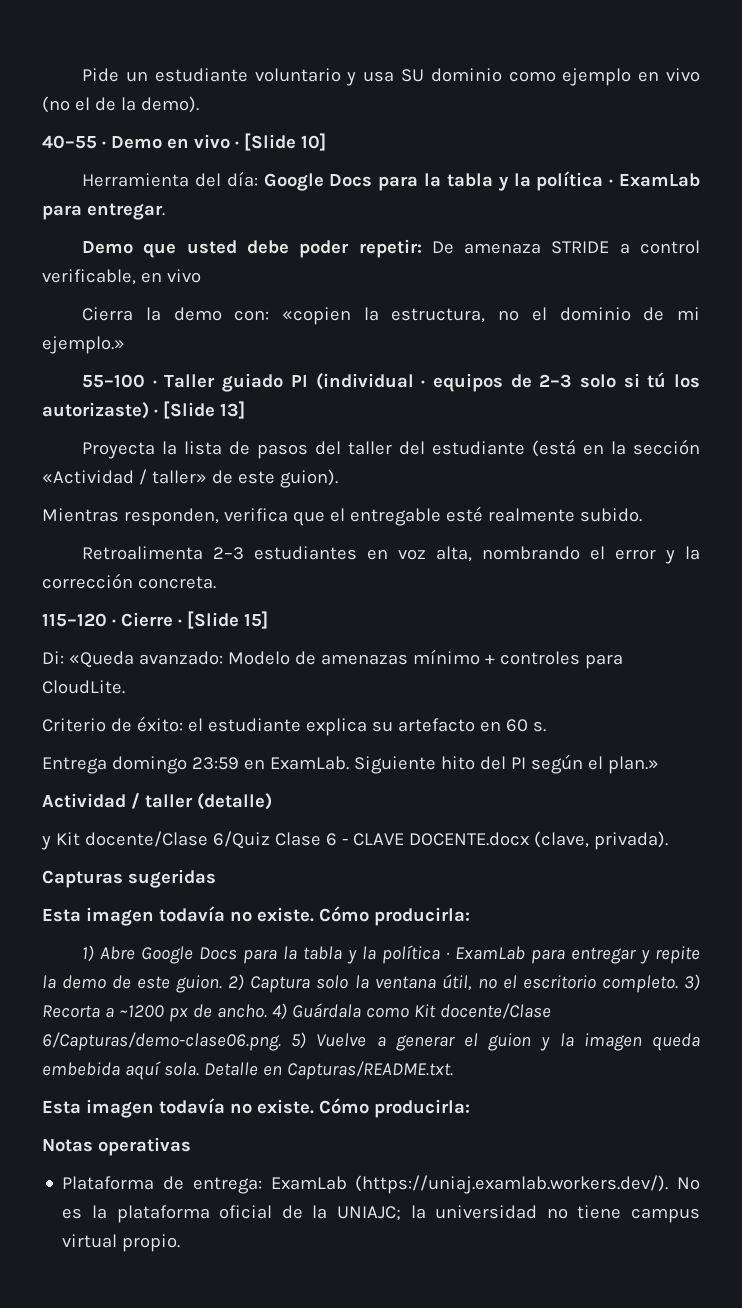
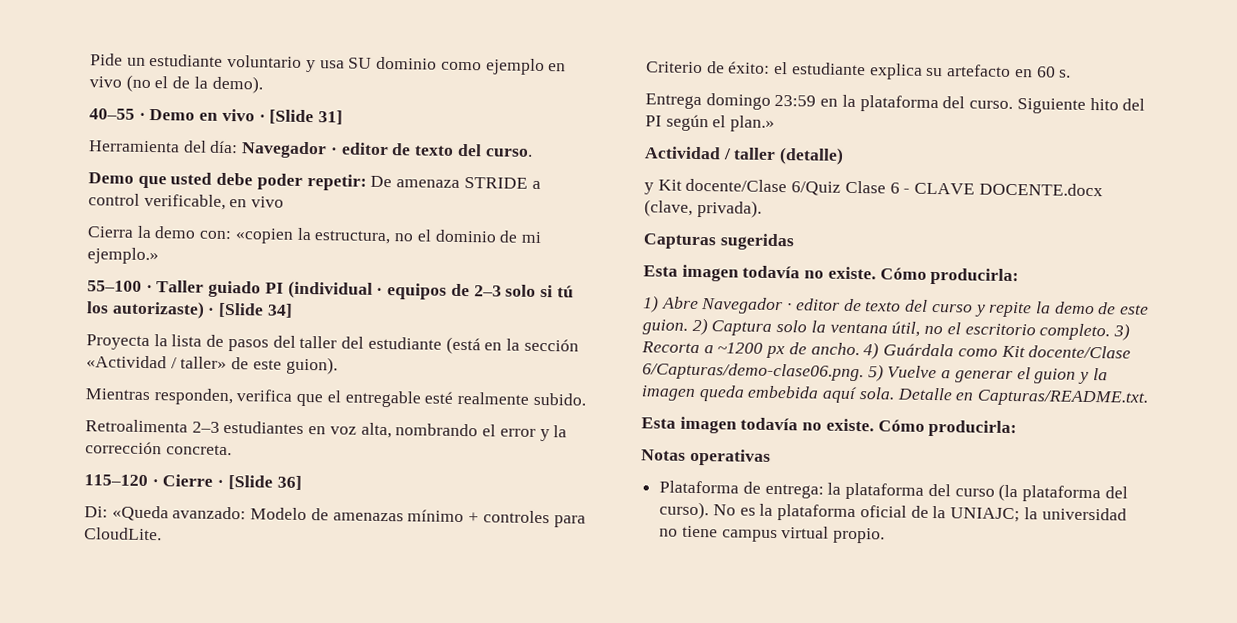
[300,133,326,151] 10] -> [318,110,344,125] 31]
[263,171,700,191] [42,203,165,220] Google Docs para la tabla y la política · ExamLab para entregar. -> [241,141,533,159] Navegador · editor de texto del curso.
[219,401,245,419] 13] -> [266,303,293,318] 34]
[243,611,268,629] 15] -> [276,475,302,490] 36]
[269,756,349,770] ExamLab. -> [841,94,1014,113] la plataforma del curso.
[141,945,637,964] Google Docs para la tabla y la política · ExamLab para entregar -> [700,297,973,315] Navegador · editor de texto del curso
[270,1175,669,1194] ExamLab (https://uniaj.examlab.workers.dev/). -> [827,482,1128,503] [659,501,710,520] la plataforma del curso (la plataforma del curso).

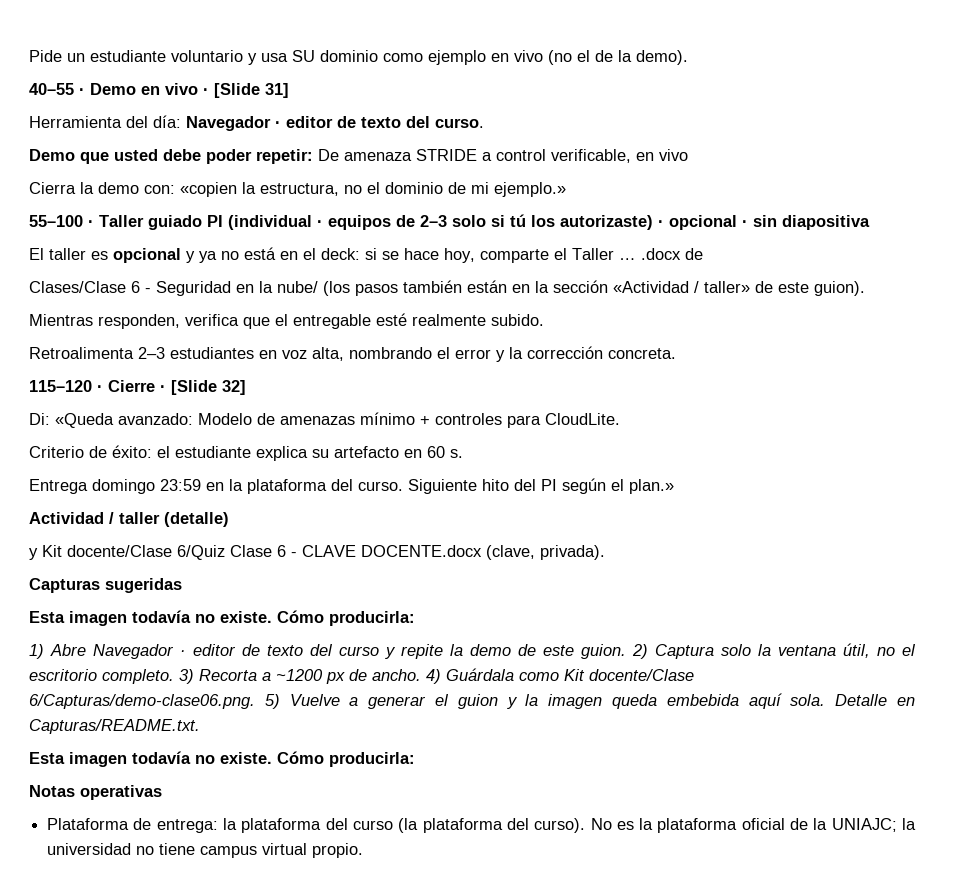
[218,302,293,318] [86,334,481,355] [Slide 34] // Proyecta la lista de pasos del taller del estudiante (está -> [669,215,870,230] [29,247,703,263] [29,280,507,296] opcional · sin diapositiva // El taller es opcional y ya no está en el deck: si se hace hoy, comparte el Taller … .docx de // Clases/Clase 6 - Seguridad en la nube/ (los pasos también están
[276,475,302,490] 36] -> [222,380,246,395] 32]

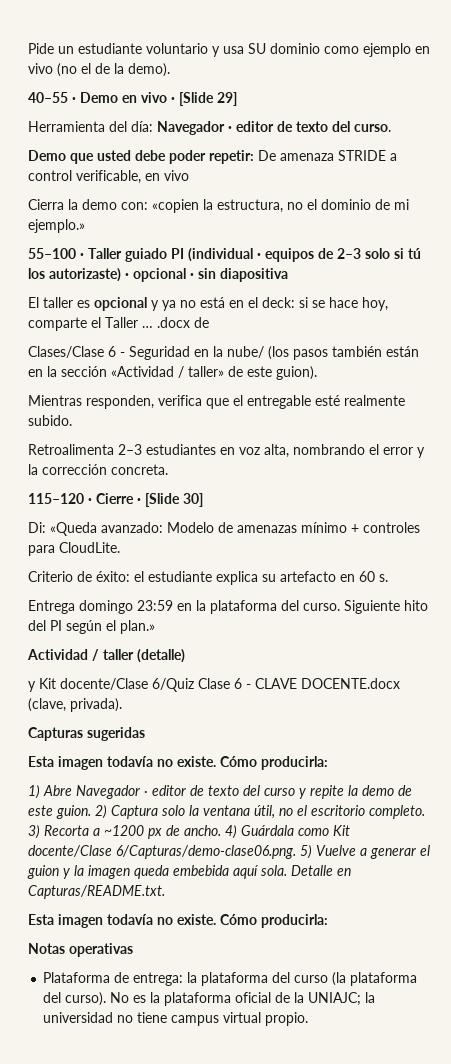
[265,83,289,98] 31] -> [217,92,237,106] 29]
[222,380,246,395] 32] -> [183,493,203,507] 30]

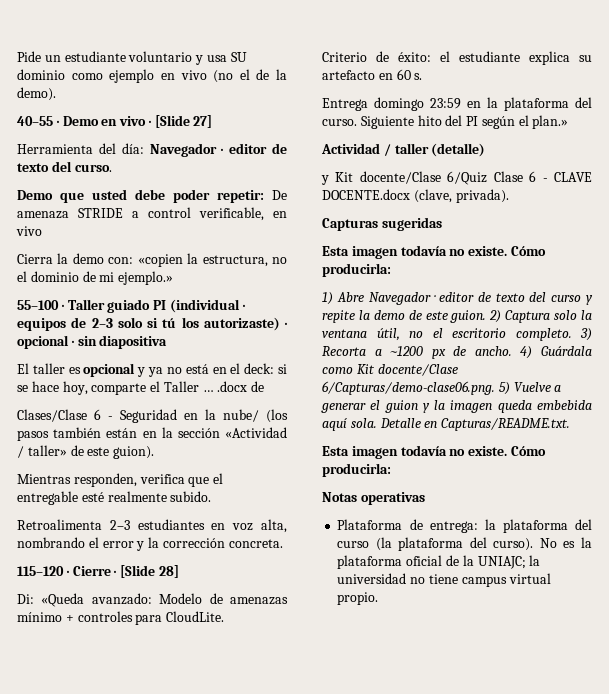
[217,92,237,106] 29] -> [193,115,213,128] 27]
[183,493,203,507] 30] -> [158,565,179,578] 28]

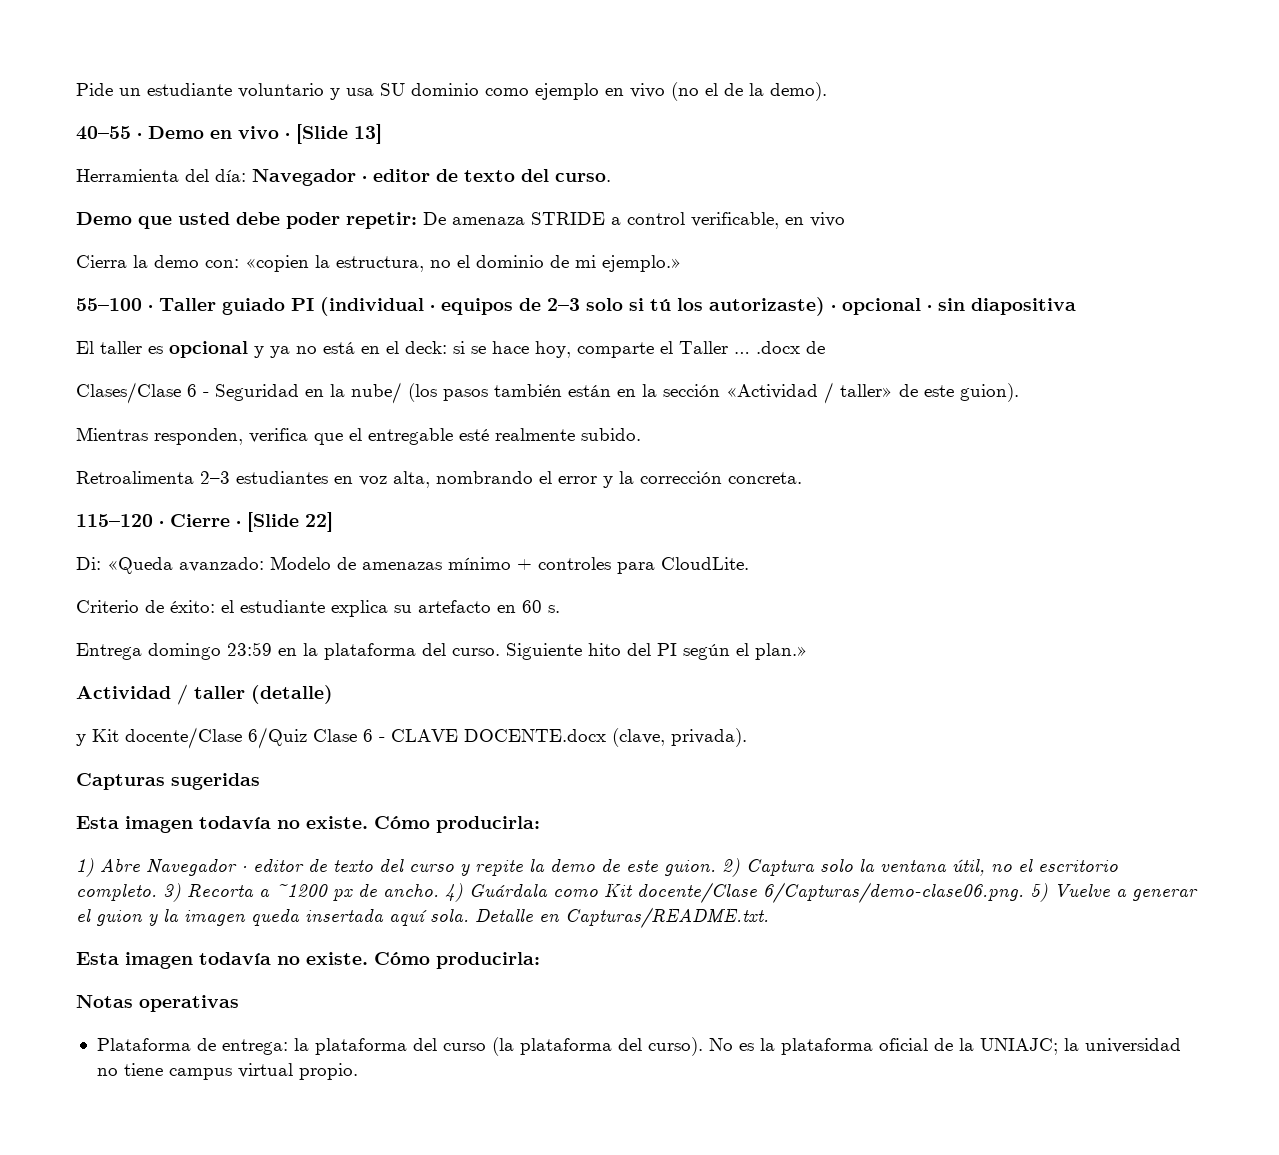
[193,115,213,128] 27] -> [354,124,382,144] 13]
[158,565,179,578] 28] -> [305,512,333,532] 22]
[537,400,592,410] embebida -> [305,909,384,922] insertada

